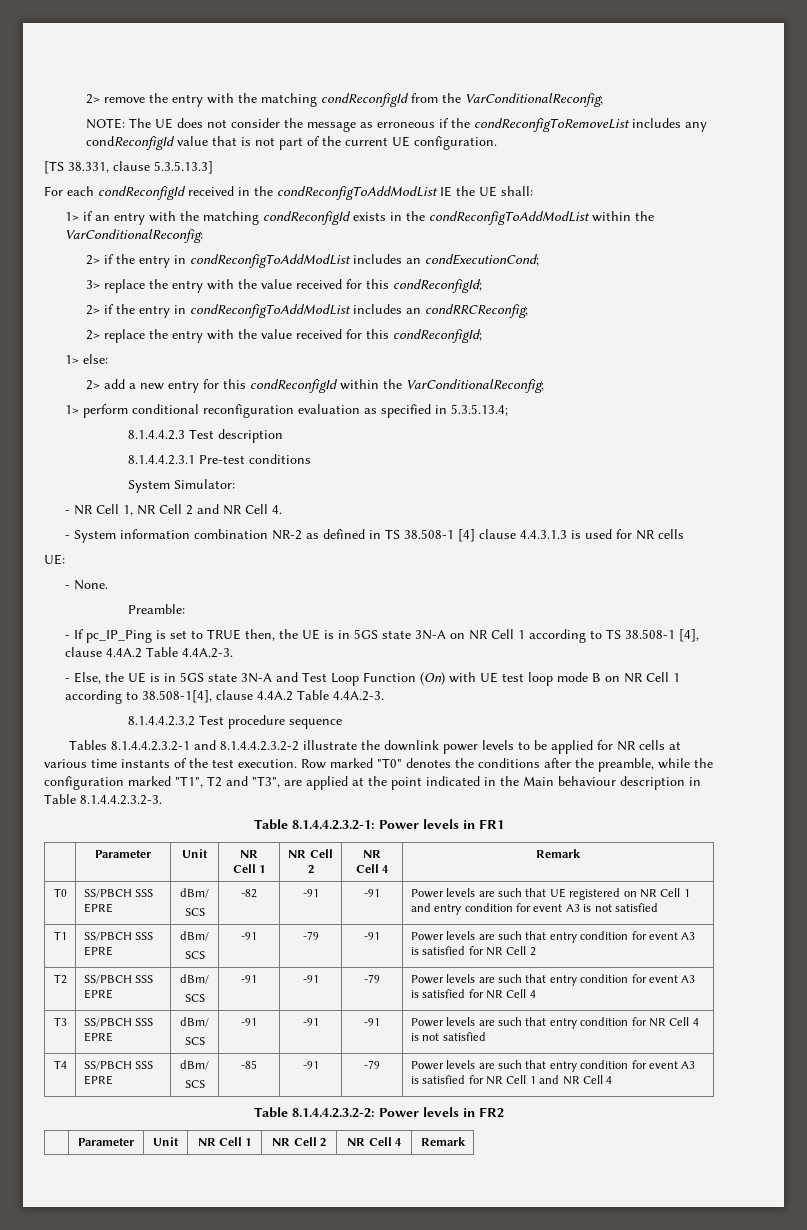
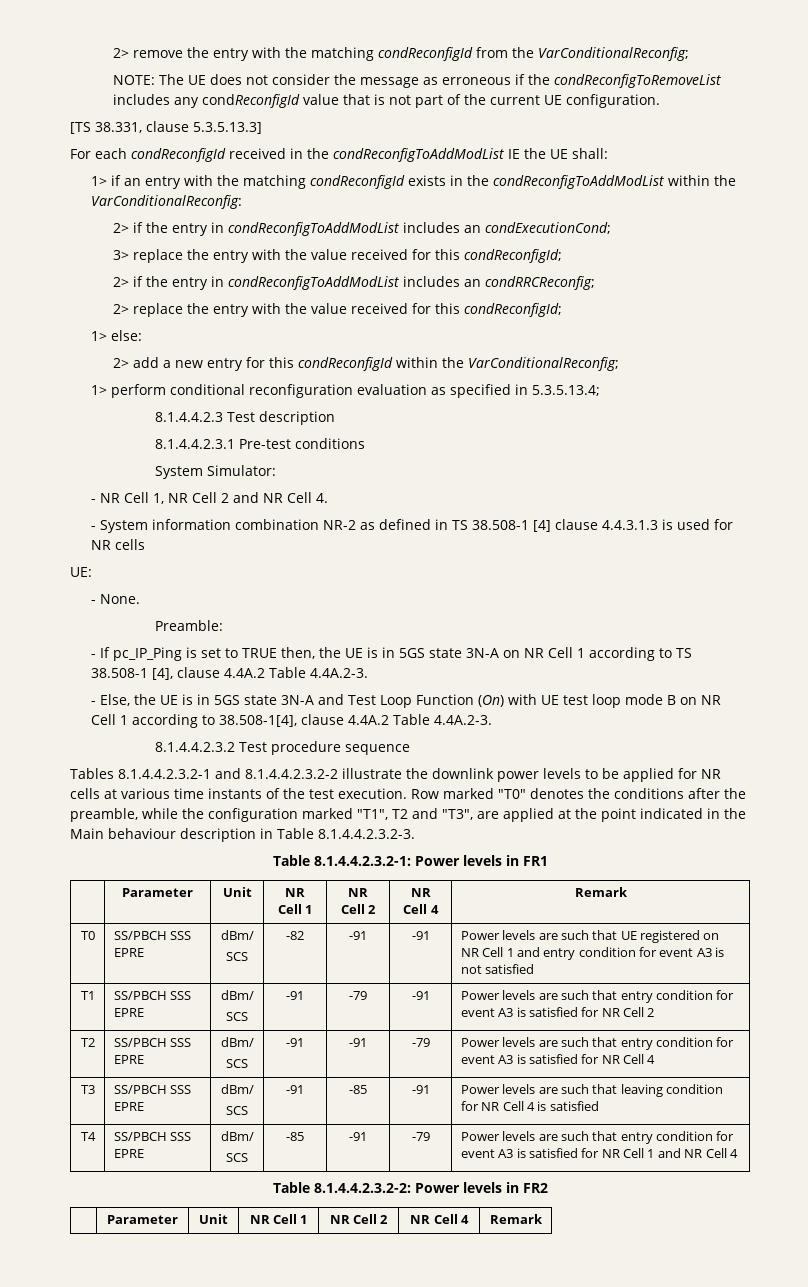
[302,1018,319,1026] [364,1018,380,1026] [410,1017,577,1029] -91 | -91 | Power levels are such that entry -> [349,1085,367,1094] [411,1085,430,1094] [460,1084,663,1097] -85 | -91 | Power levels are such that leaving
[422,1033,440,1041] not -> (547, 1106) none

